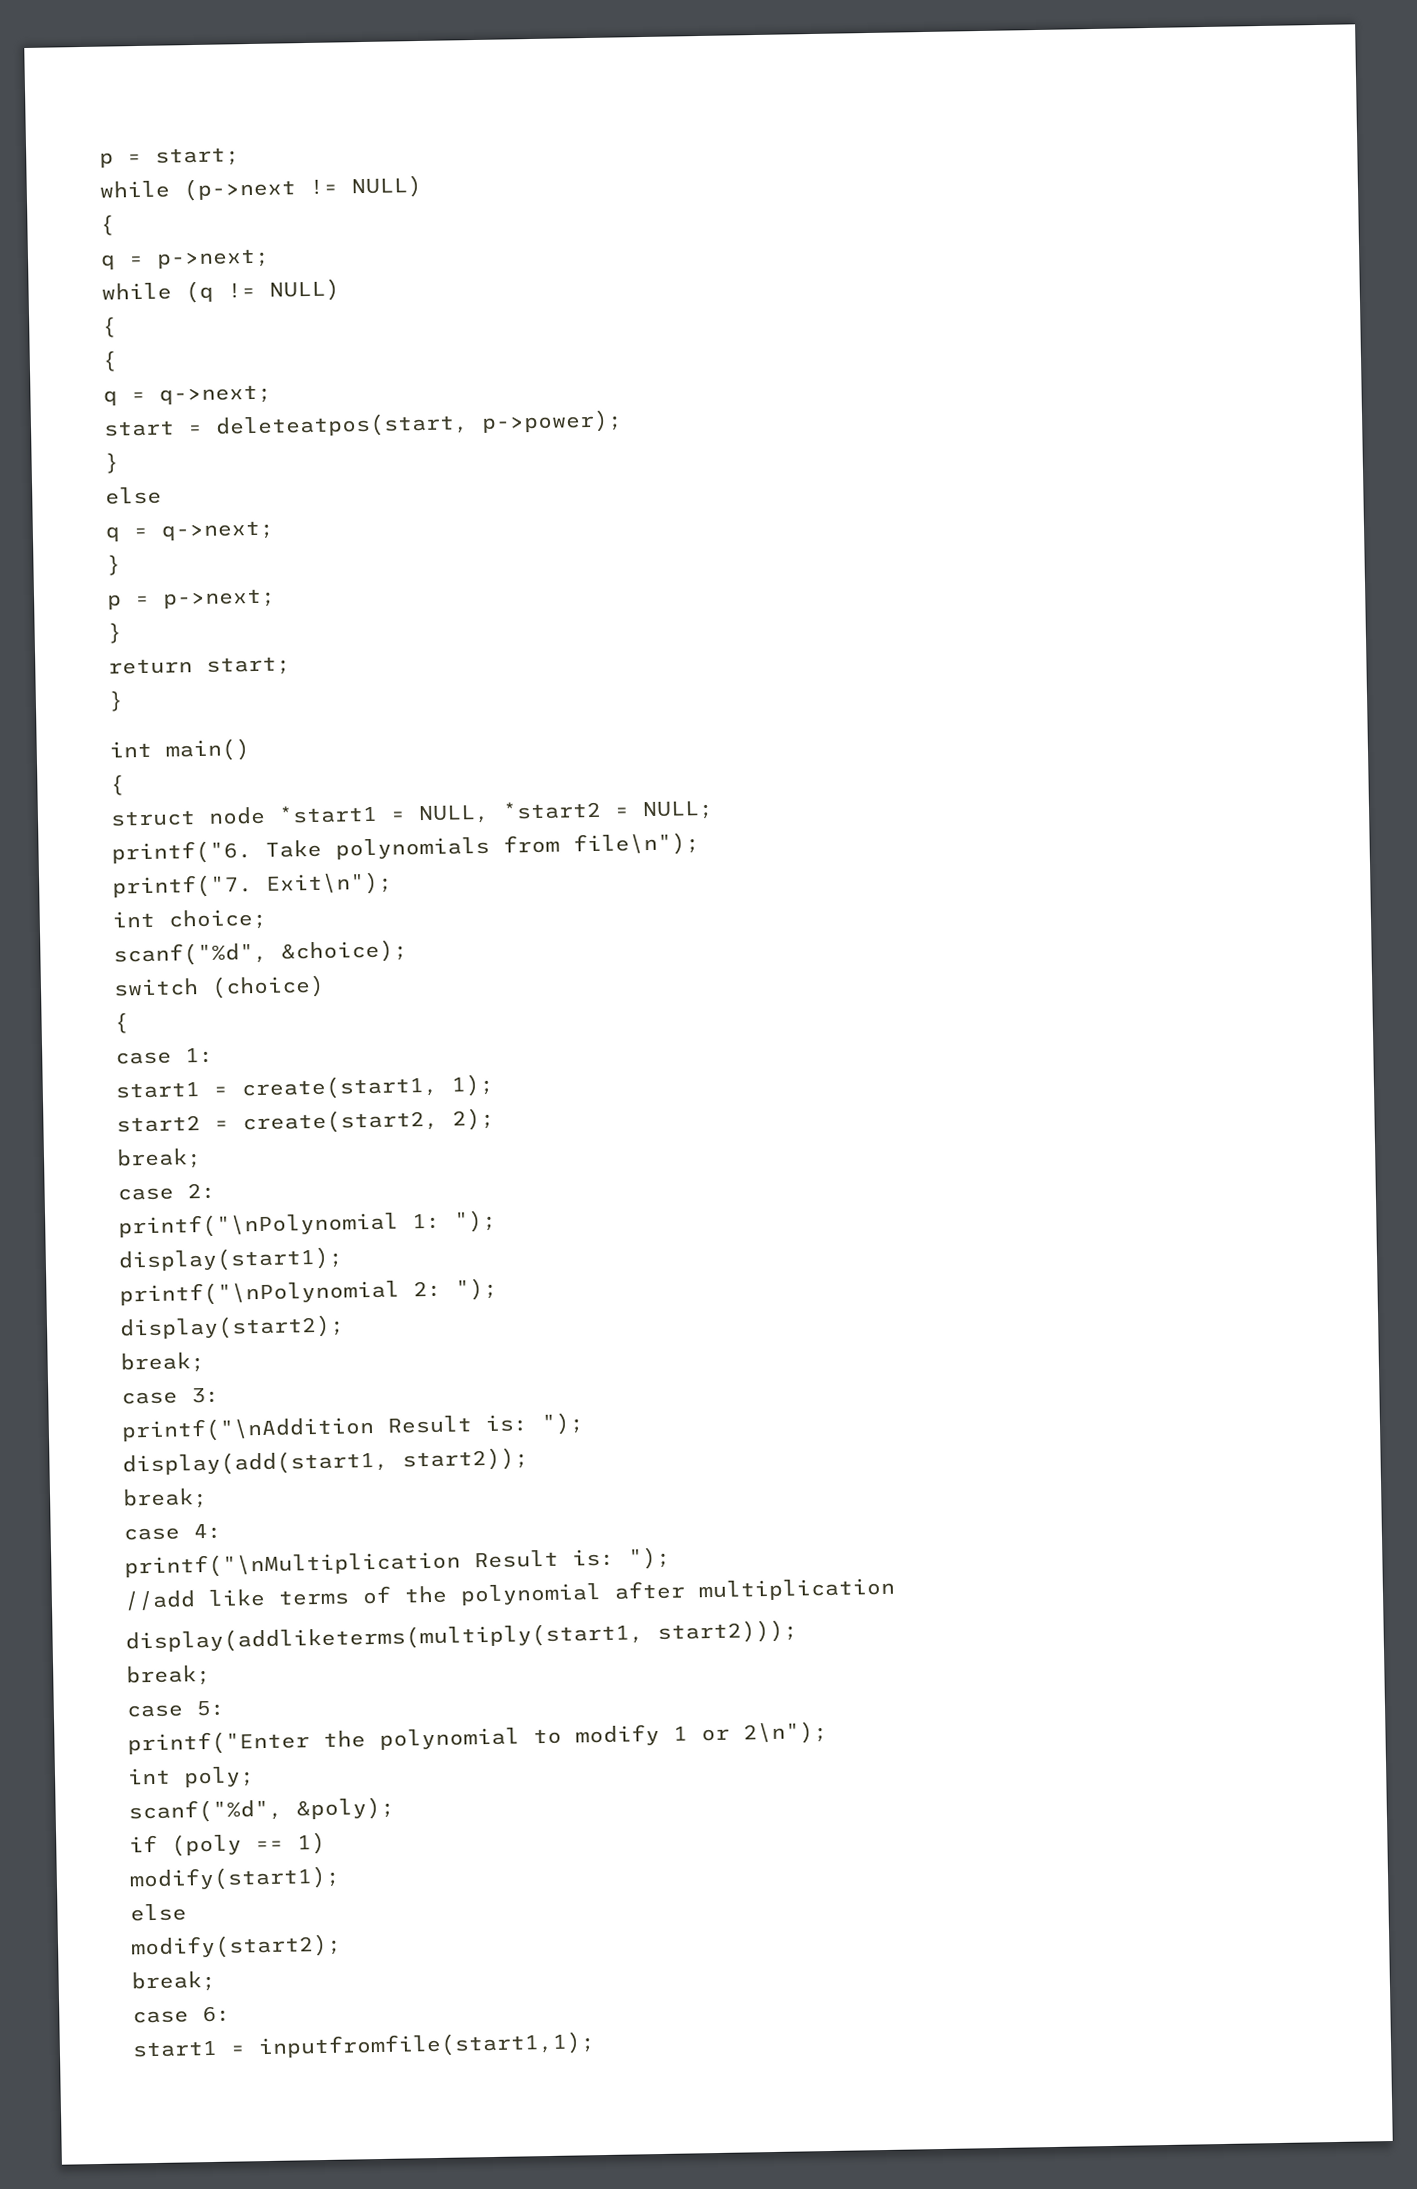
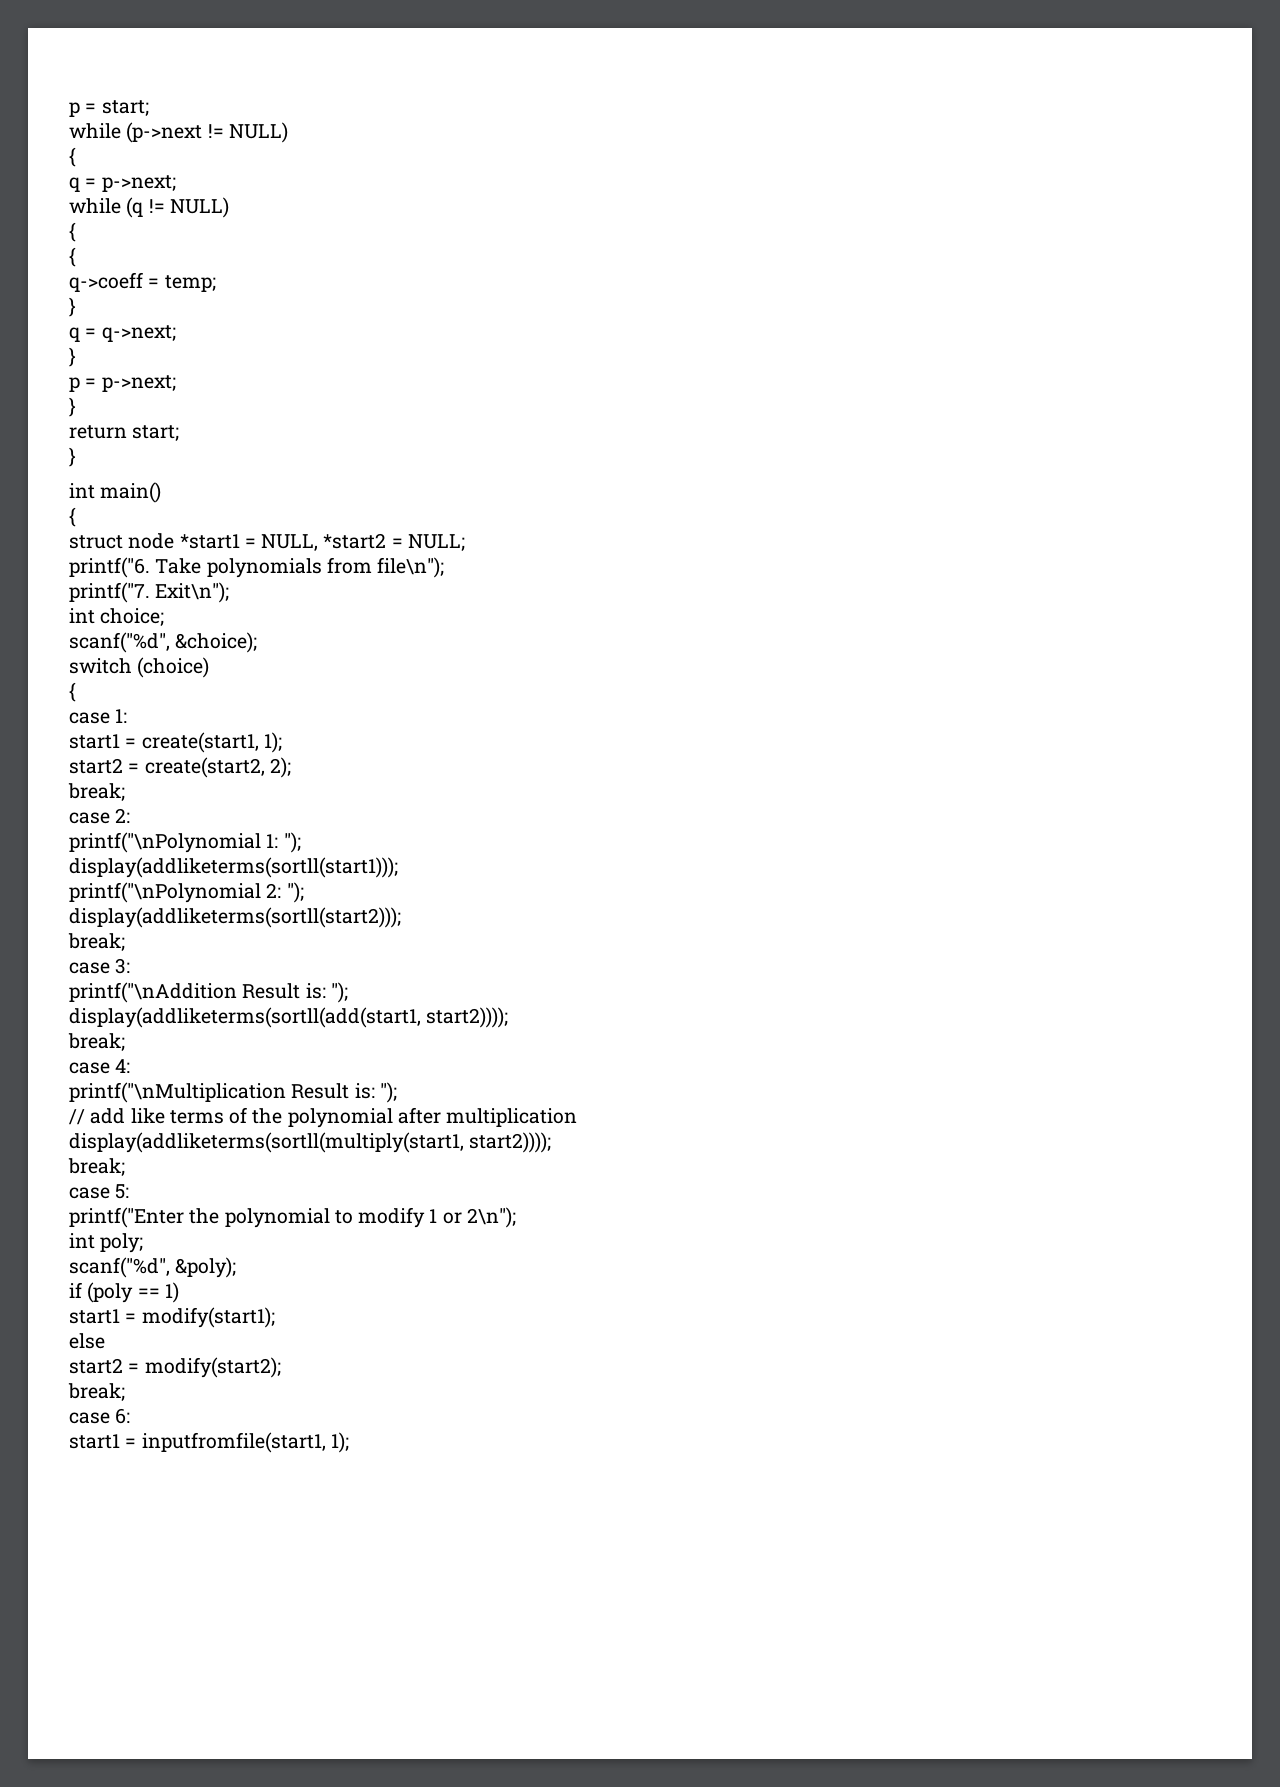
[103,384,272,406] [103,409,623,439] [104,452,119,474] [105,486,162,505] q = q->next; // start = deleteatpos(start, p->power); // } // else -> [69,272,216,292] [69,297,76,317] q->coeff = temp; // }
[118,1246,344,1273] display(start1); -> [69,857,398,878] display(addliketerms(sortll(start1)));
[119,1314,345,1341] display(start2); -> [69,907,401,928] display(addliketerms(sortll(start2)));
[122,1447,529,1477] display(add(start1, start2)); -> [69,1007,509,1028] display(addliketerms(sortll(add(start1, start2))));
[124,1590,196,1611] //add -> [69,1108,126,1125] // add
[125,1619,798,1654] display(addliketerms(multiply(start1, start2))); -> [69,1132,552,1153] display(addliketerms(sortll(multiply(start1, start2))));
(326, 1843) none -> [69,1309,137,1324] start1 =
(187, 1912) none -> [69,1358,140,1374] start2 =
[258,2031,596,2060] inputfromfile(start1,1); -> [141,1432,349,1453] inputfromfile(start1, 1);

